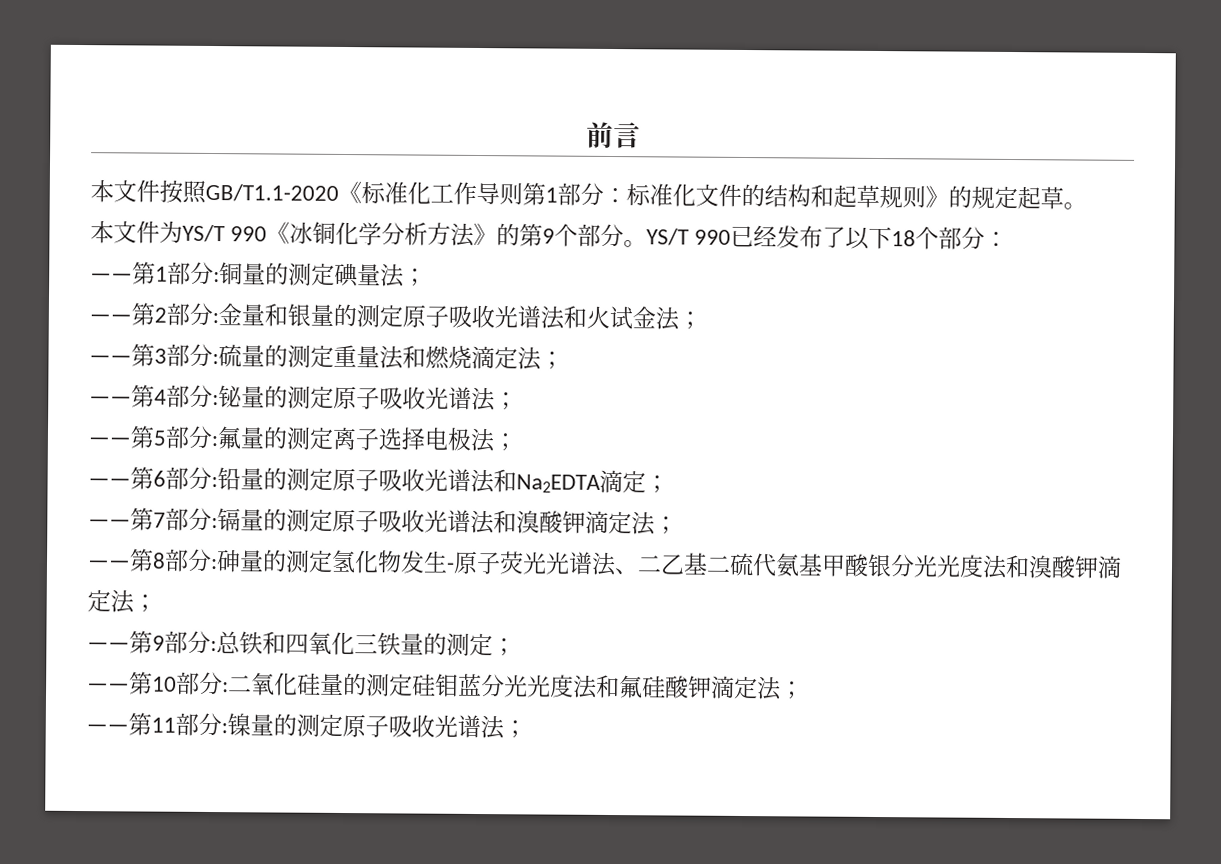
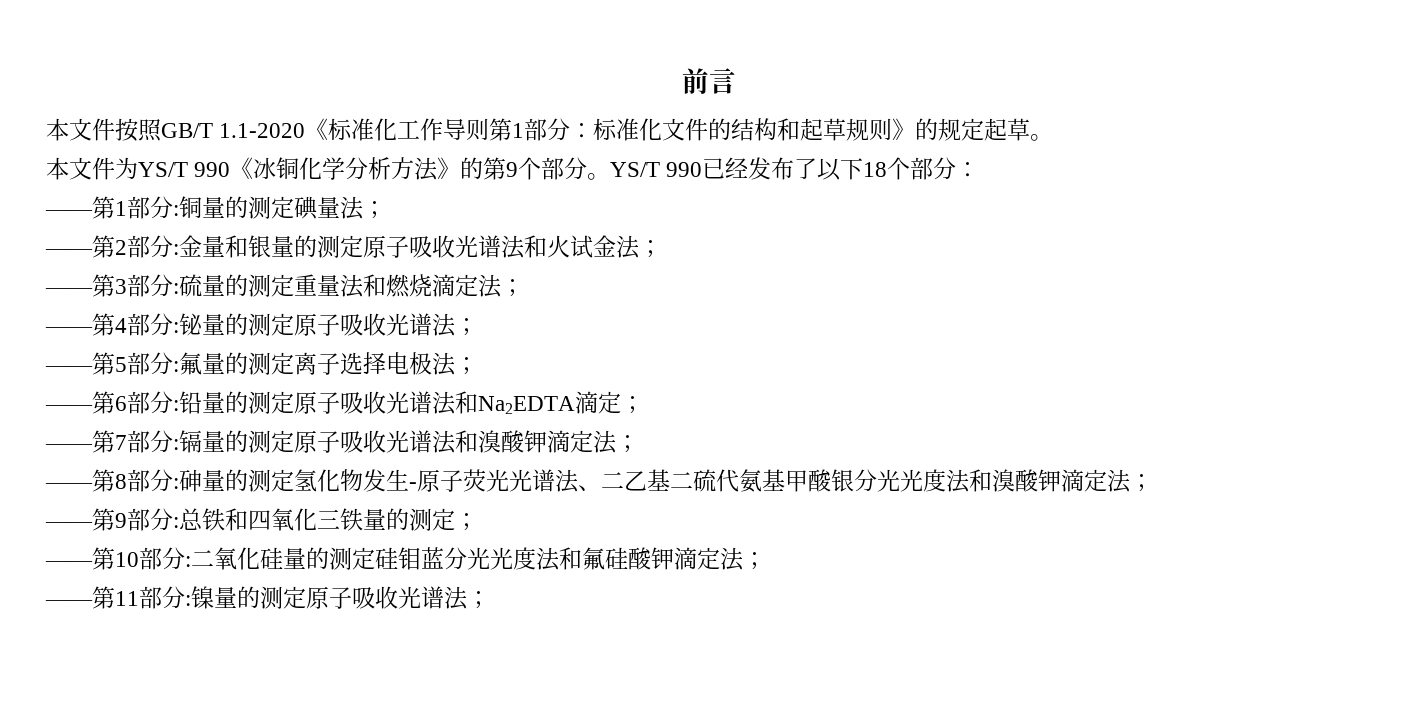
[205,183,339,202] GB/T1.1-2020 -> [161,123,306,138] GB/T 1.1-2020

